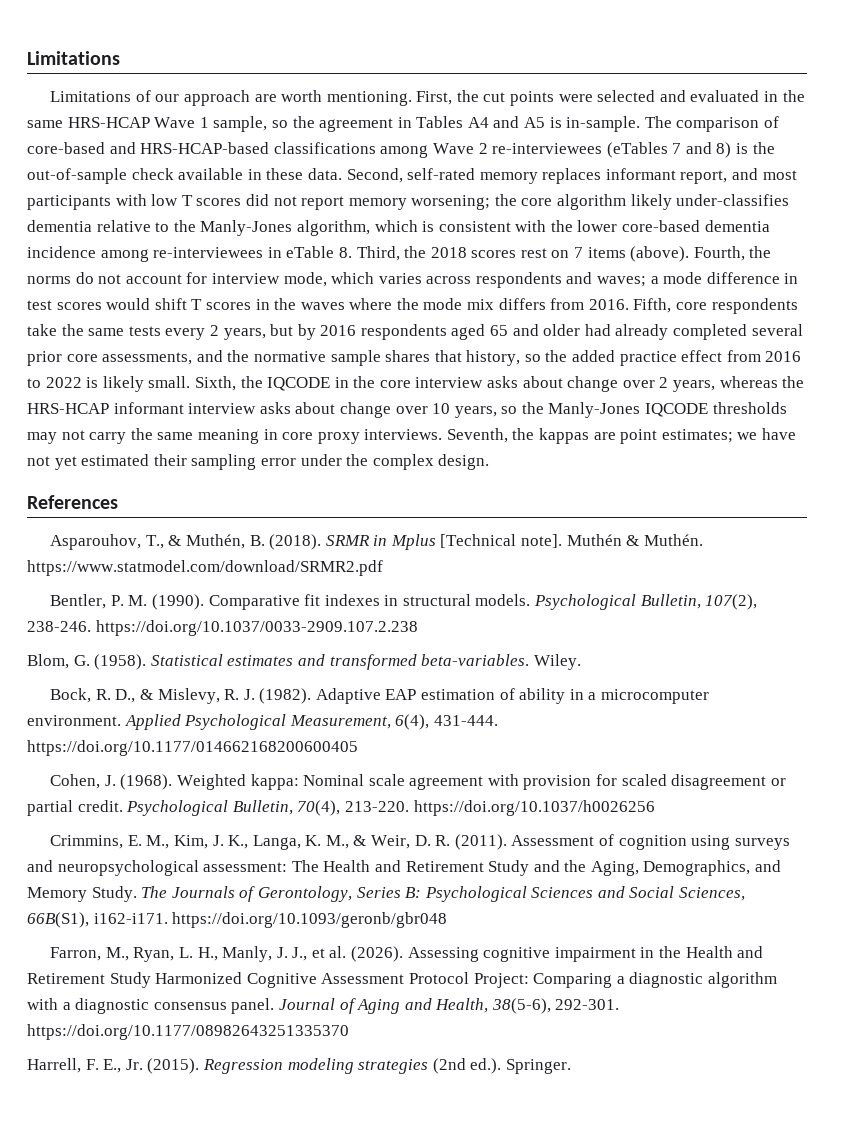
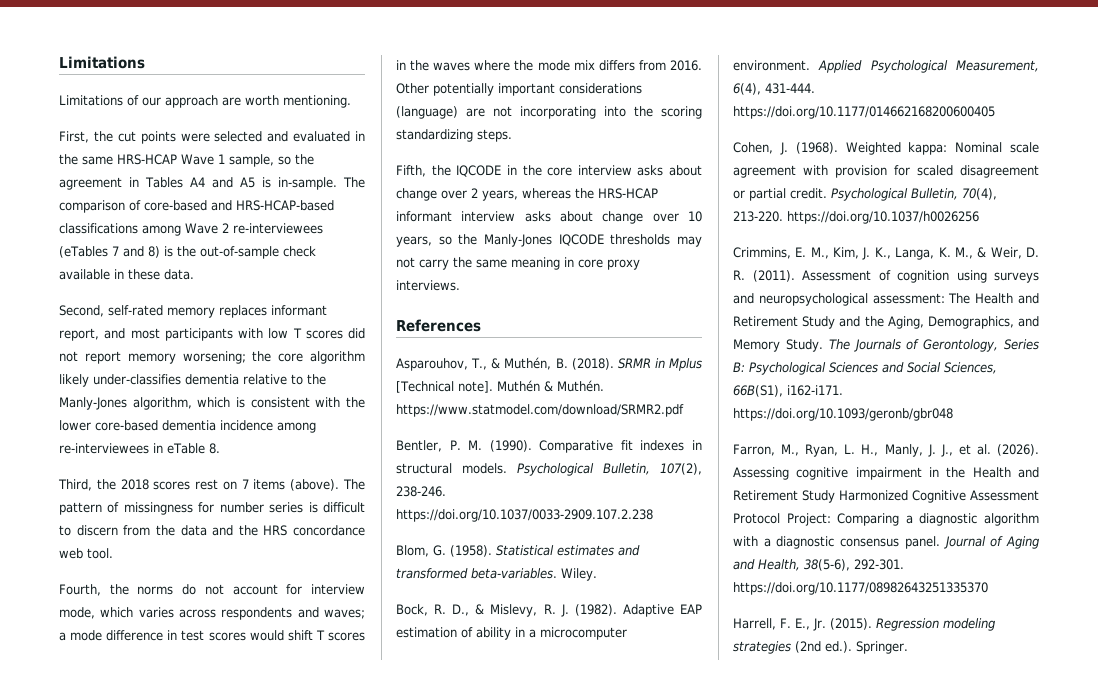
(412, 98) none -> (351, 101) //
(342, 174) none -> (194, 274) //
(352, 252) none -> (220, 448) //
(690, 254) none -> [342,479,365,490] [59,502,365,515] [59,525,365,536] [59,548,113,559] The pattern of missingness for number series is difficult to discern from the data and the HRS concordance web tool. //
[633,298,798,314] [27,324,803,340] [27,350,802,366] [27,376,236,392] Fifth, core respondents take the same tests every 2 years, but by 2016 respondents aged 65 and older had already completed several prior core assessments, and the normative sample shares that history, so the added practice effect from 2016 to 2022 is likely small. Sixth, -> [396,83,642,96] [396,106,702,119] [396,129,512,142] [396,165,426,177] Other potentially important considerations (language) are not incorporating into the scoring standardizing steps. // Fifth,
[446,428,797,444] [27,454,490,470] Seventh, the kappas are point estimates; we have not yet estimated their sampling error under the complex design. -> (460, 285) none

